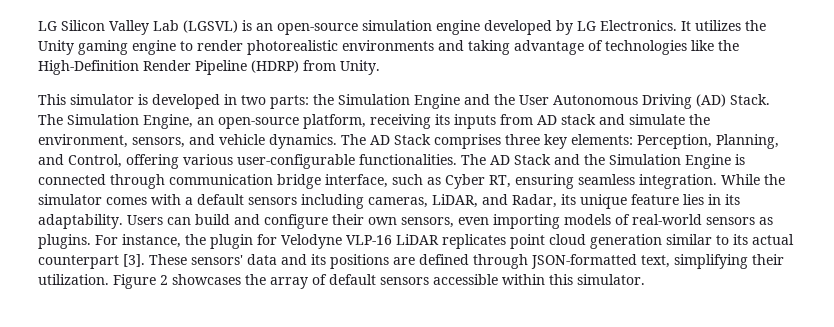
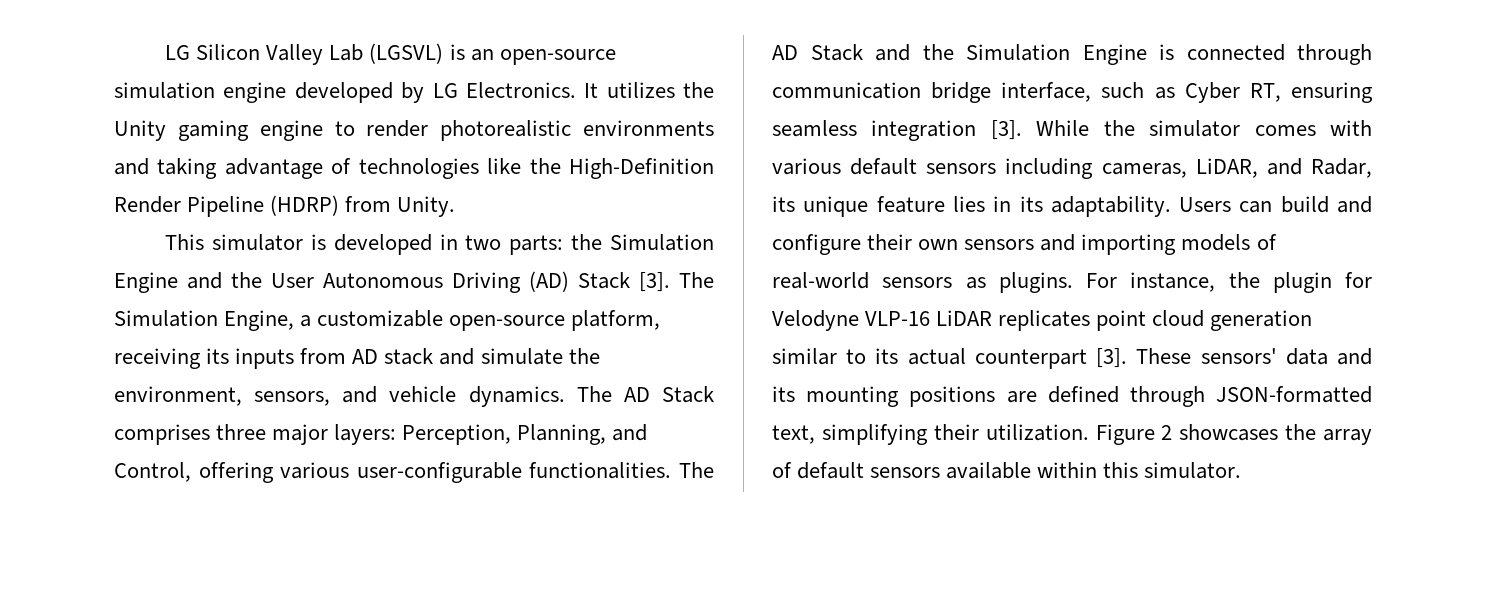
[730,94,770,105] Stack. -> [578,272,670,292] Stack [3].
[197,117,214,125] an -> [300,310,444,327] a customizable
[544,134,633,149] key elements: -> [272,424,397,445] major layers:
[639,174,717,189] integration. -> [871,120,1022,141] integration [3].
[185,197,193,205] a -> [772,158,841,175] various
[401,217,489,228] sensors, even -> [964,234,1076,251] sensors and
(326, 259) none -> [806,386,900,407] mounting
[433,274,498,285] accessible -> [946,462,1032,479] available

